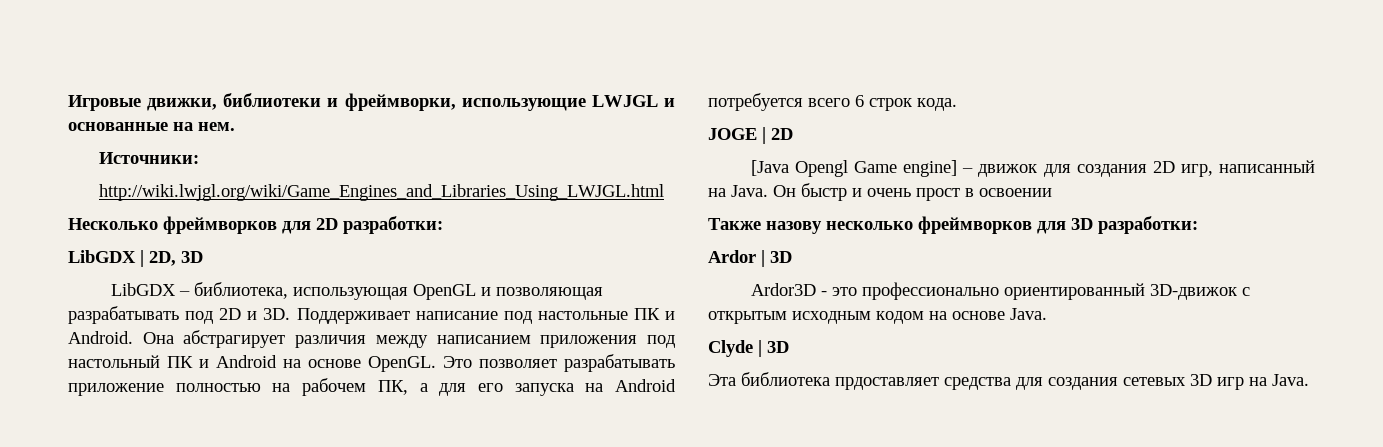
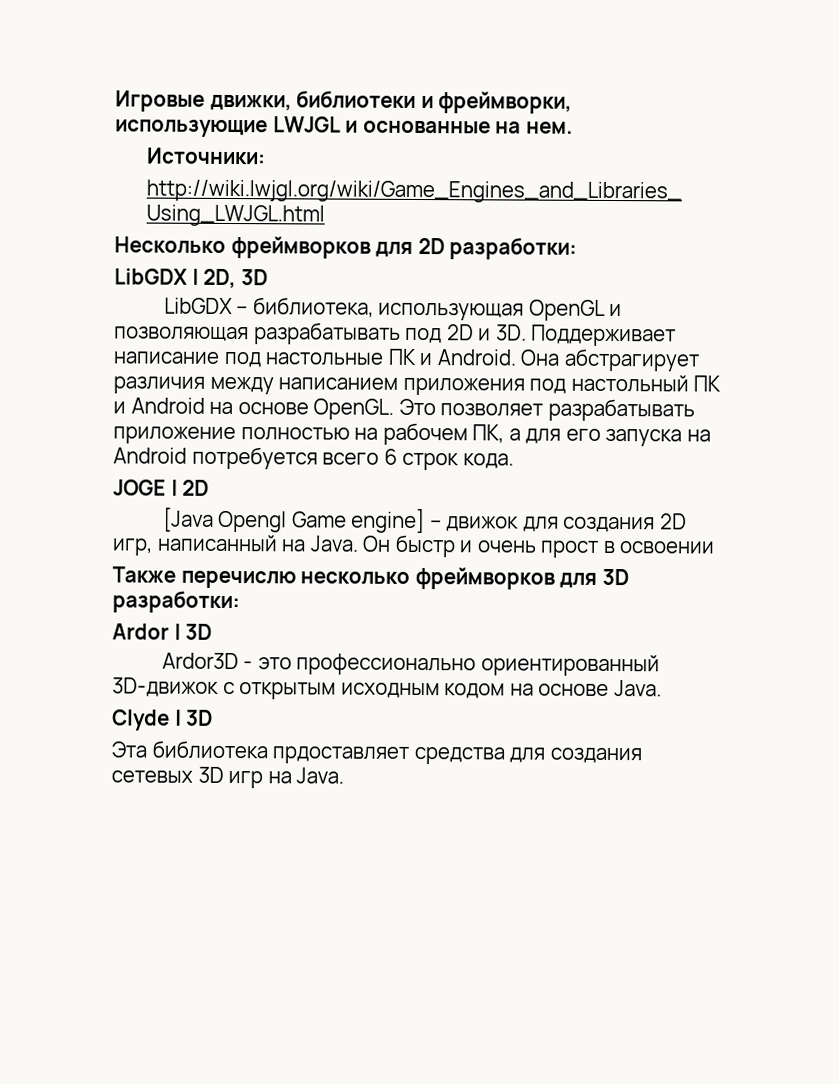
[766,221,822,234] назову -> [180,570,296,589] перечислю

